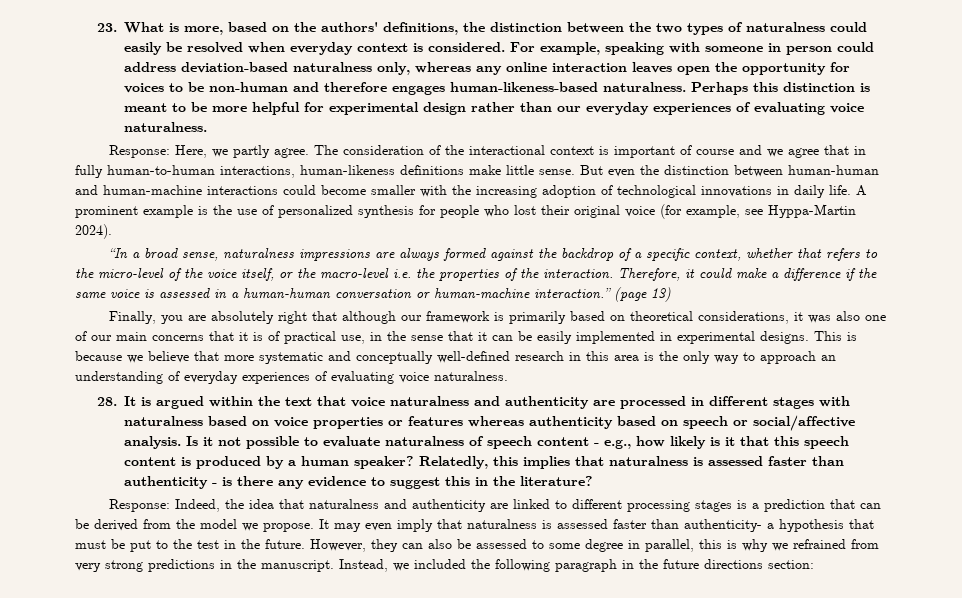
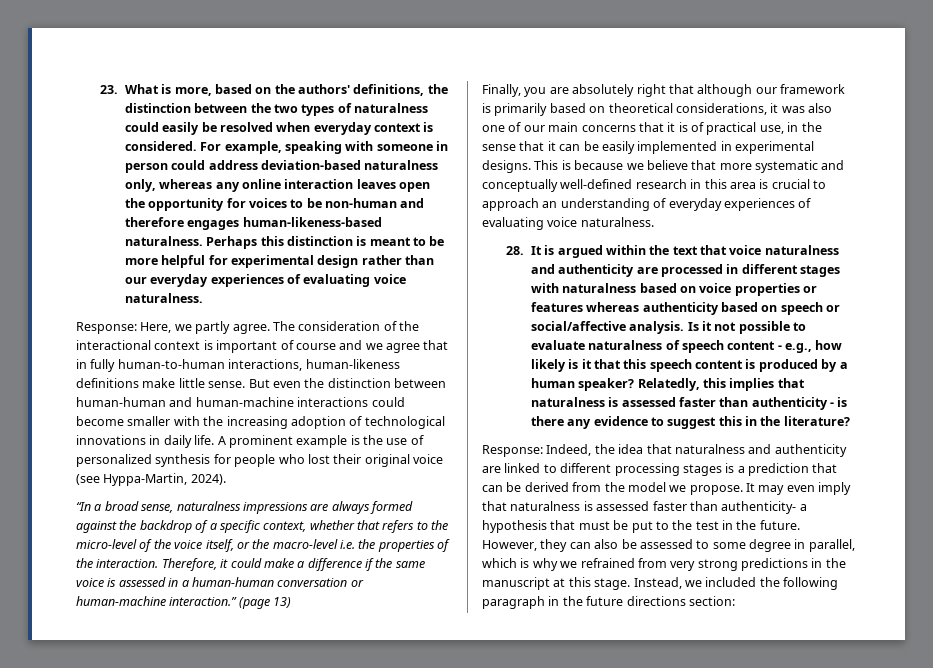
[660,204,856,219] (for example, see Hyppa-Martin -> [76,473,188,486] (see Hyppa-Martin,
[659,351,739,364] the only way -> [771,179,810,189] crucial
[699,539,722,549] this -> [482,558,517,568] which
[261,560,334,572] manuscript. -> [482,577,631,590] manuscript at this stage.

